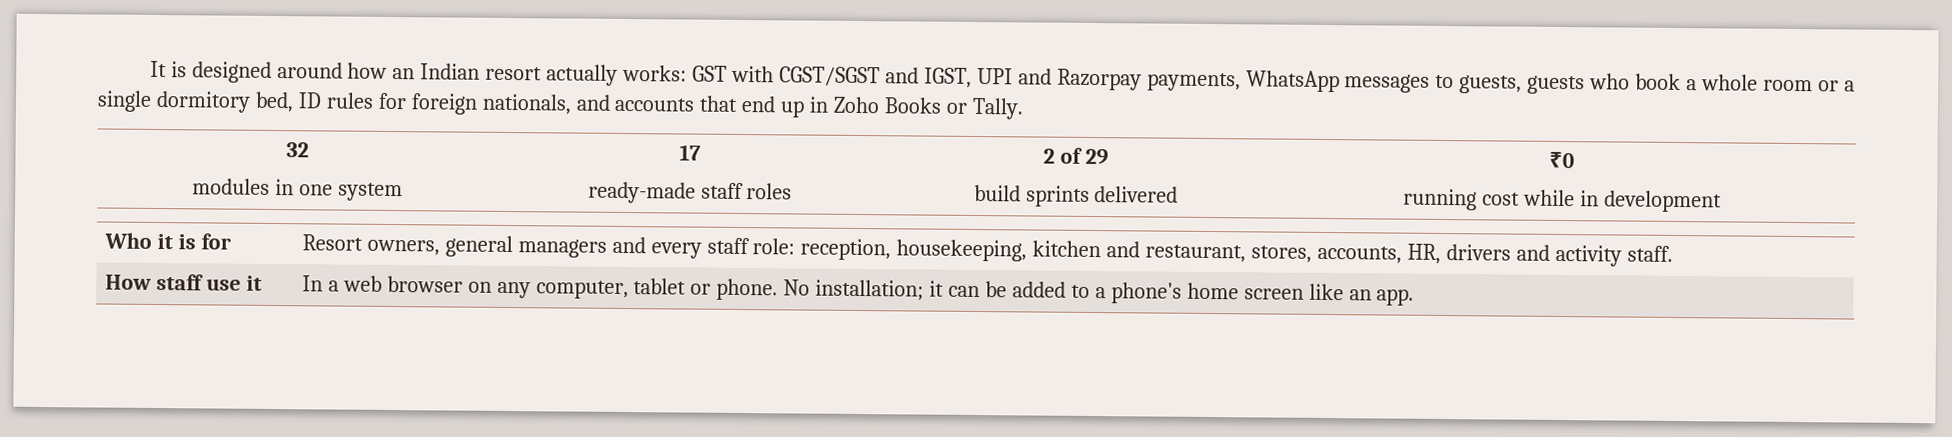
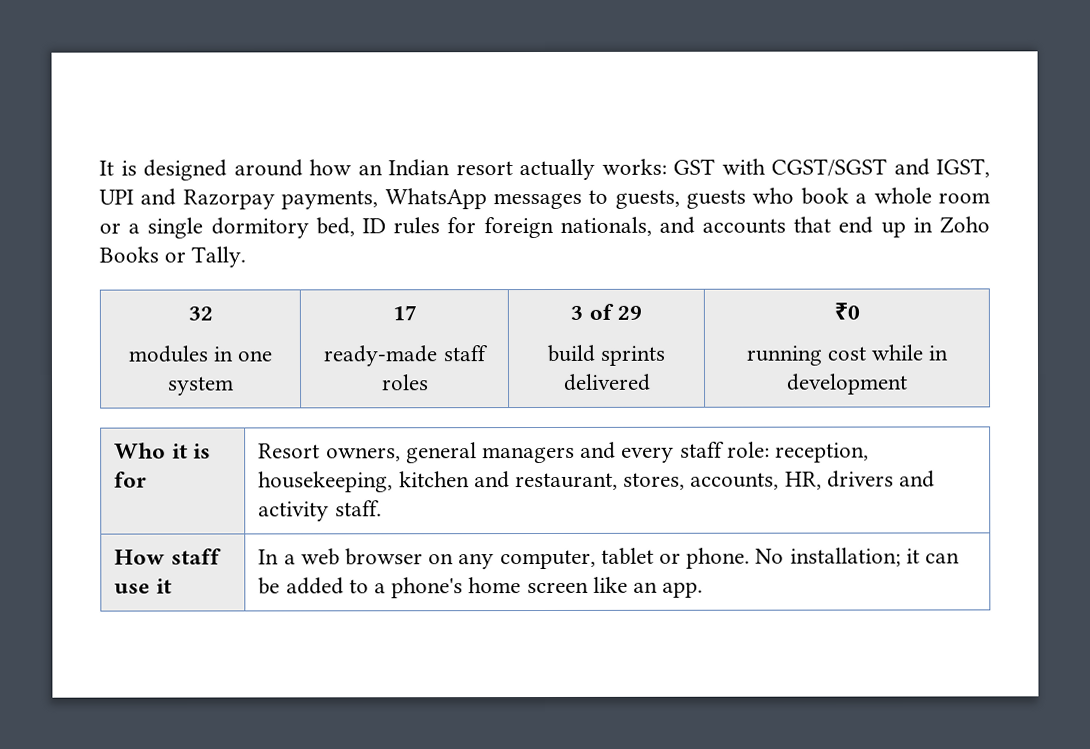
[1043,148,1056,164] 2 -> [570,305,584,320] 3

